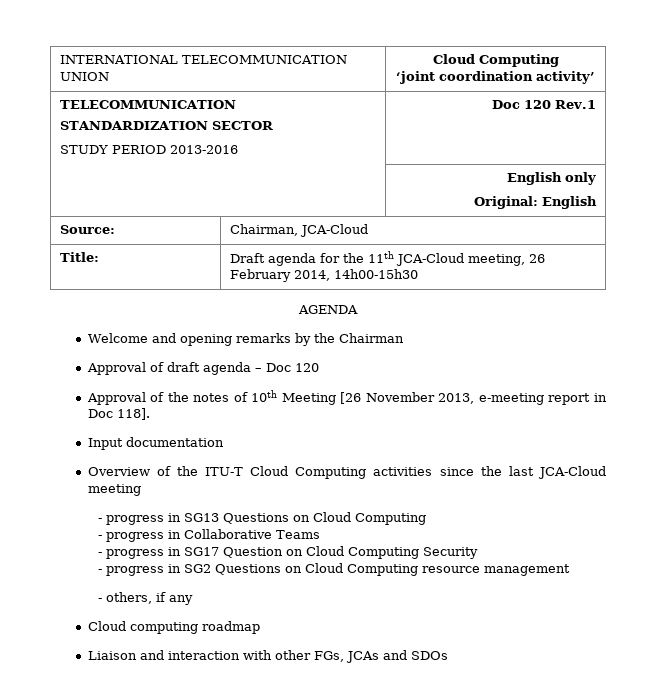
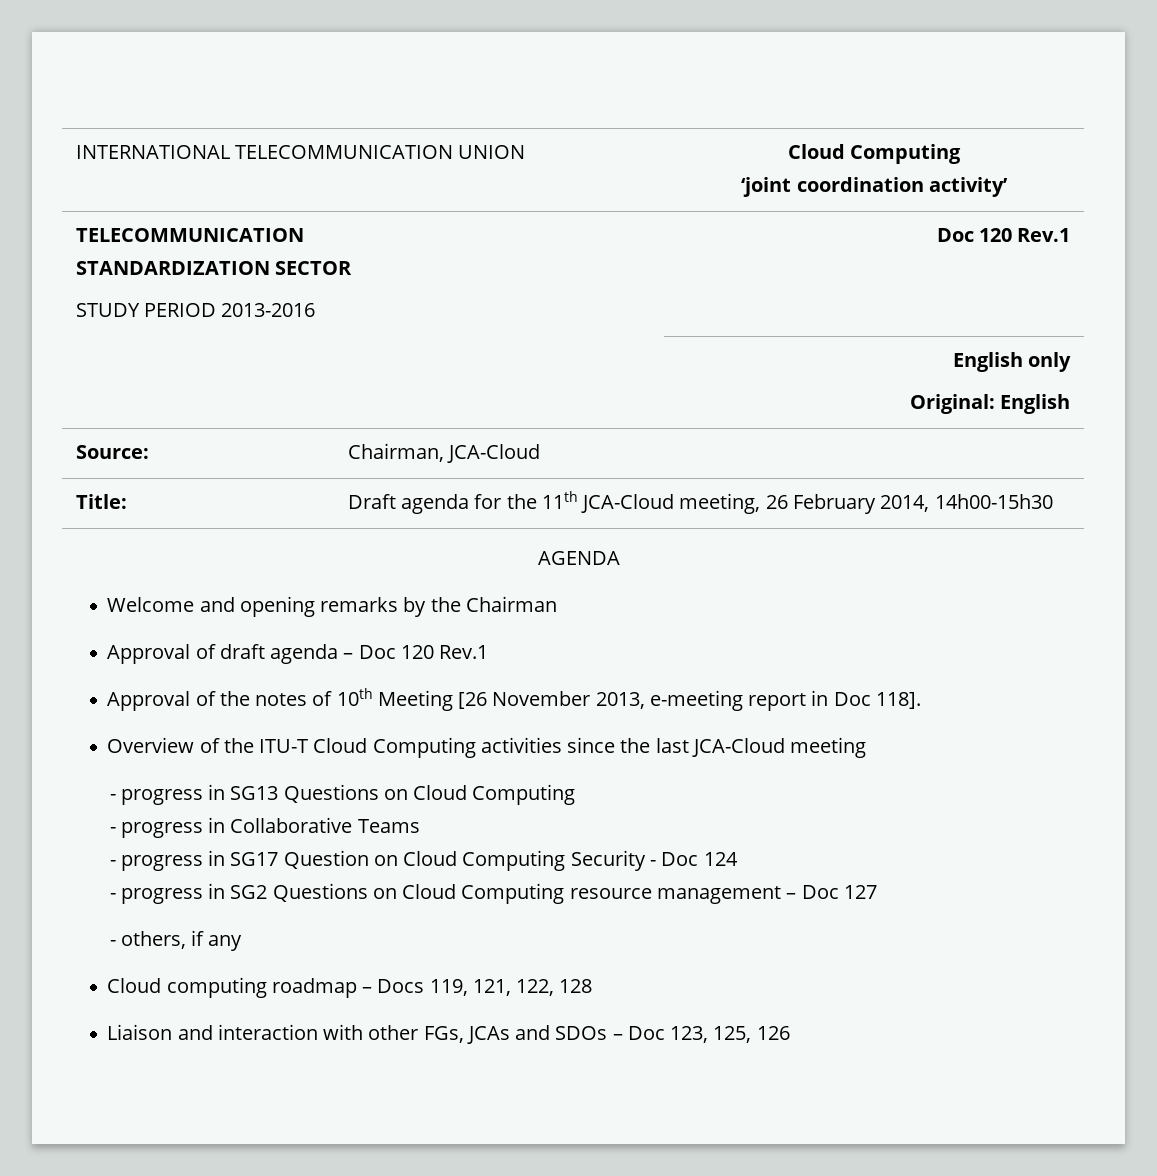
(319, 367) none -> [439,645,489,659] Rev.1
[87,437,224,450] // Input documentation -> (921, 700) none
(478, 553) none -> [649,852,738,866] - Doc 124
(570, 570) none -> [786,885,877,899] – Doc 127
(260, 627) none -> [362,979,593,996] – Docs 119, 121, 122, 128
(448, 655) none -> [612,1026,790,1043] – Doc 123, 125, 126

